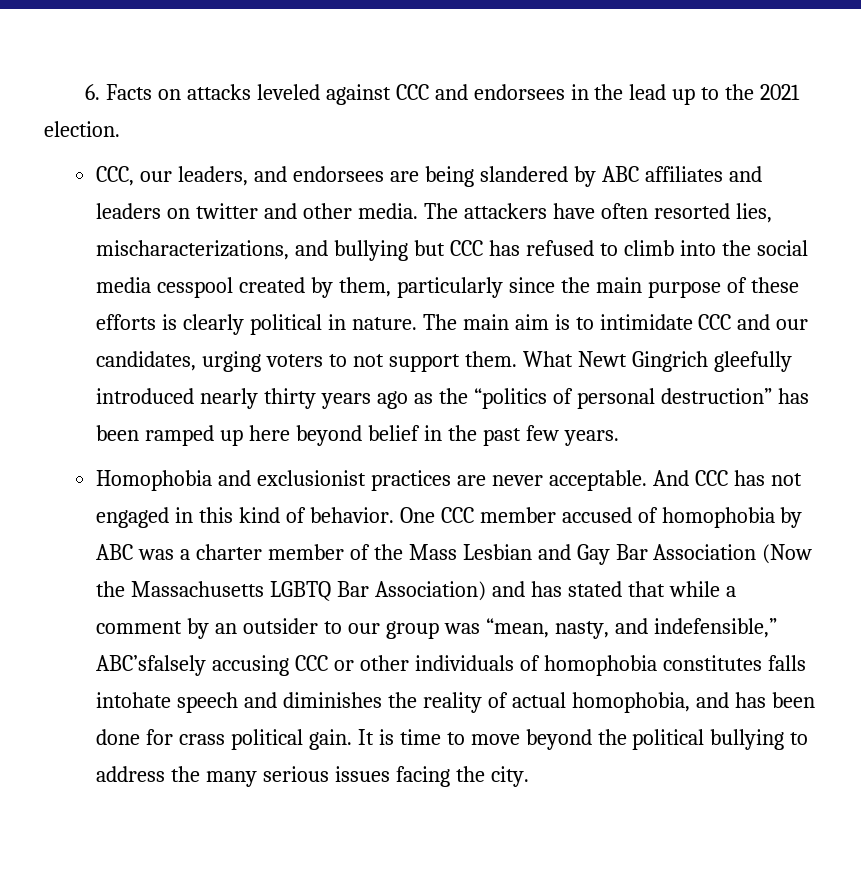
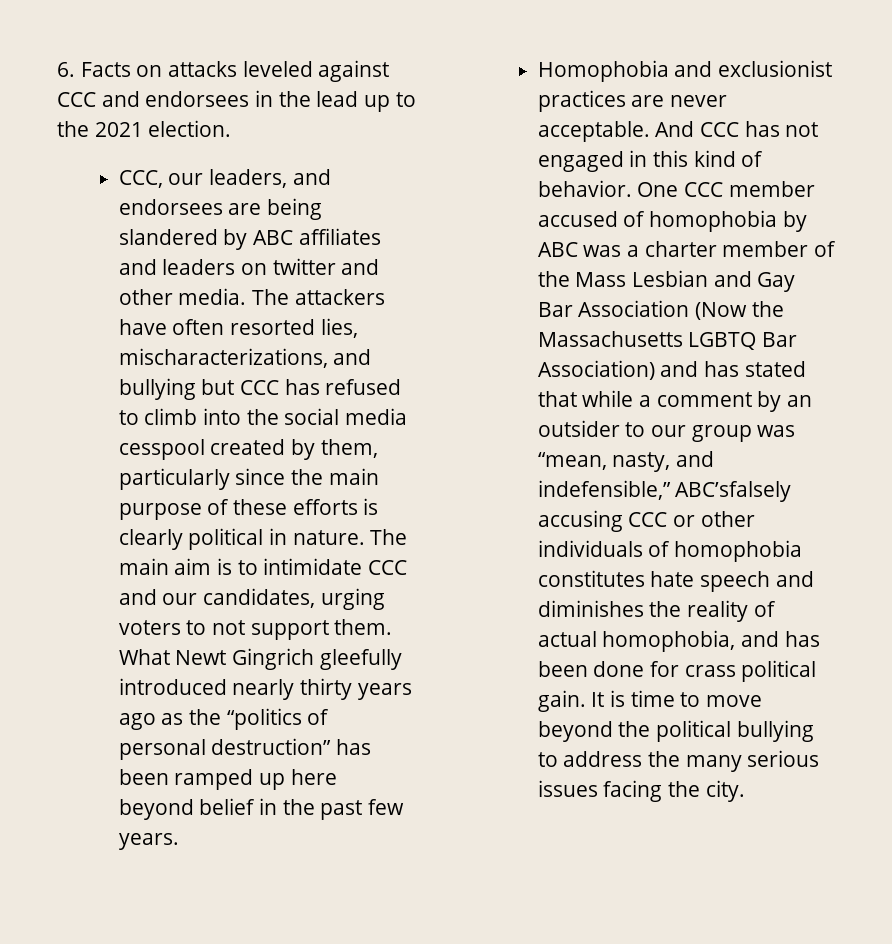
[767,655,806,671] [96,692,172,708] falls intohate -> [650,571,695,587] hate

